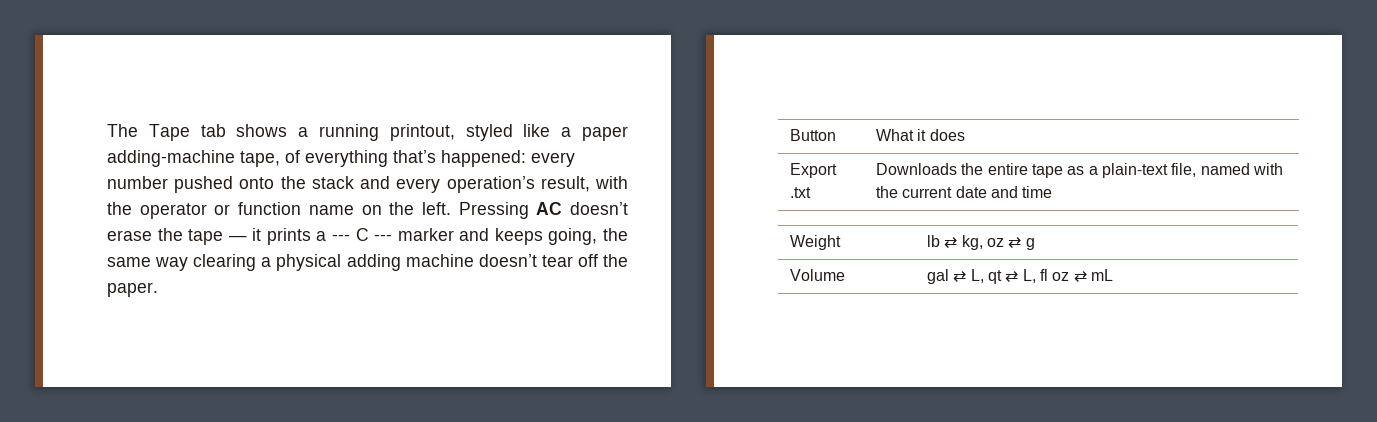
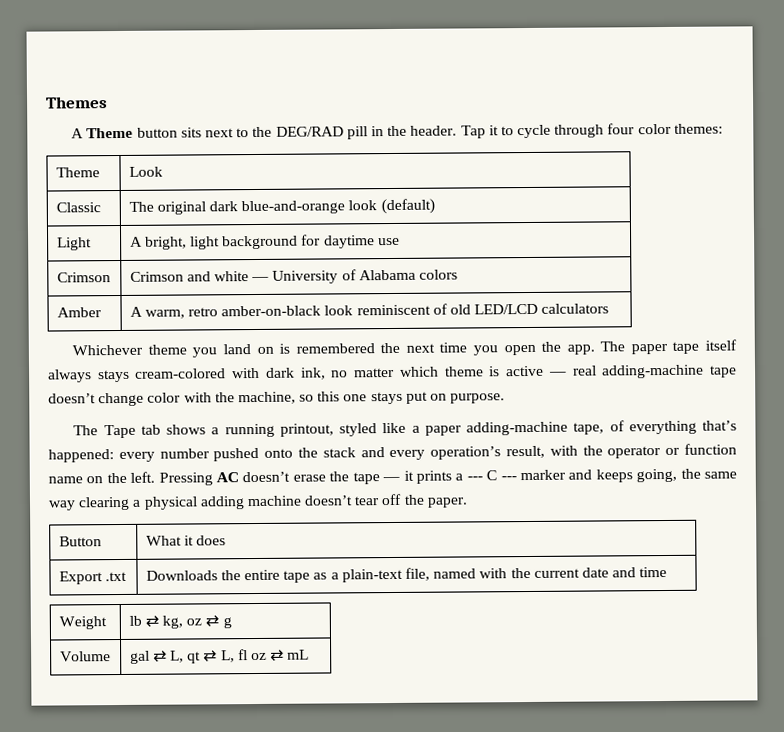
(107, 130) none -> [46,96,108,109] [71,123,723,140] [55,167,100,178] [128,166,163,177] [55,202,101,213] [128,198,435,215] [56,237,92,251] [129,234,400,250] [56,272,111,283] [129,269,459,284] [56,307,102,318] [129,303,610,319] [72,339,738,358] [48,364,738,383] [48,391,506,407] Themes // A Theme button sits next to the DEG/RAD pill in the header. Tap it to cycle through four color themes: // Theme | Look // Classic | The original dark blue-and-orange look (default) // Light | A bright, light background for daytime use // Crimson | Crimson and white — University of Alabama colors // Amber | A warm, retro amber-on-black look reminiscent of old LED/LCD calculators // Whichever theme you land on is remembered the next time you open the app. The paper tape itself always stays cream-colored with dark ink, no matter which theme is active — real adding-machine tape doesn’t change color with the machine, so this one stays put on purpose. //

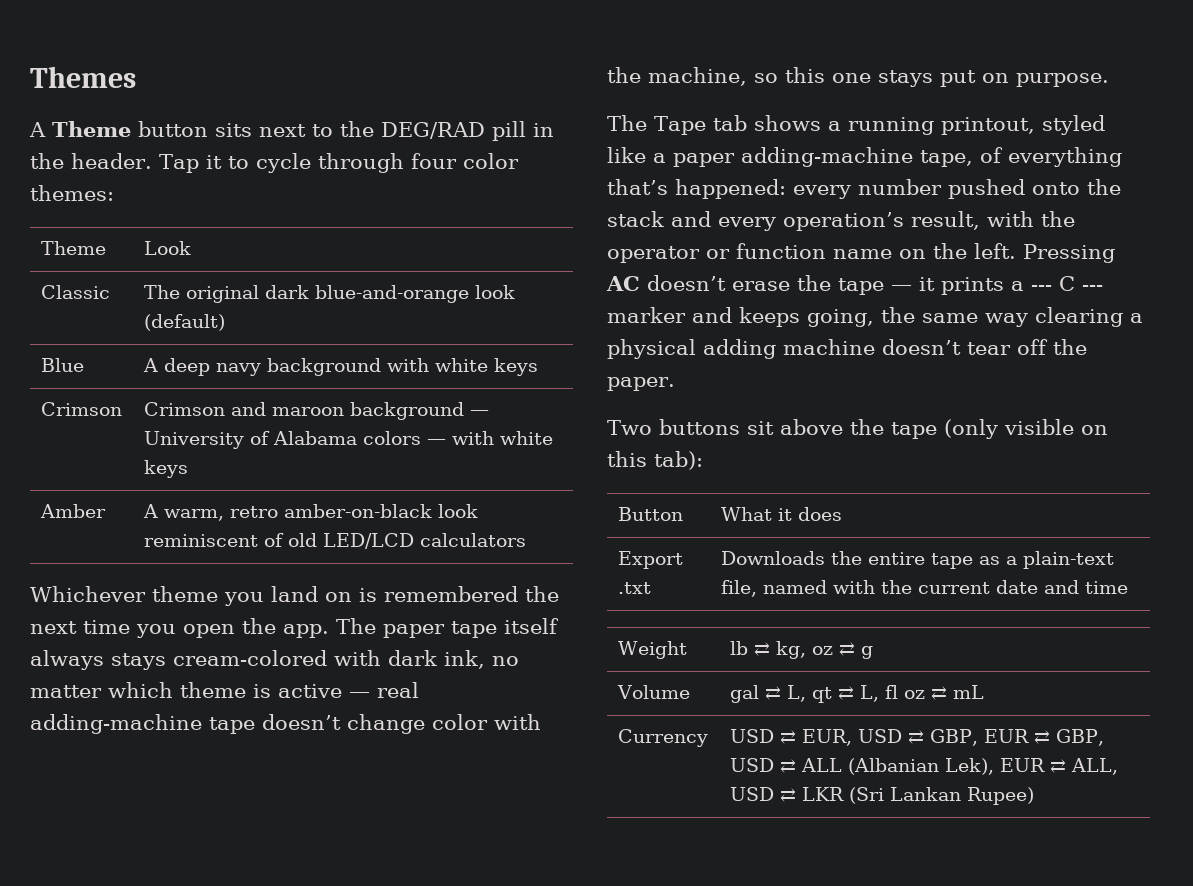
[56,237,92,251] [129,234,400,250] Light | A bright, light background for daytime use -> [40,358,84,372] [142,358,538,376] Blue | A deep navy background with white keys
[214,271,250,282] white -> [271,402,464,420] maroon background
(459, 274) none -> [426,431,553,445] [143,460,188,478] — with white keys
(468, 502) none -> [607,419,1108,439] [607,451,703,470] // Two buttons sit above the tape (only visible on this tab):
(310, 654) none -> [617,729,708,747] [729,729,1104,746] [729,758,1118,775] [729,787,1034,805] // Currency | USD ⇄ EUR, USD ⇄ GBP, EUR ⇄ GBP, USD ⇄ ALL (Albanian Lek), EUR ⇄ ALL, USD ⇄ LKR (Sri Lankan Rupee)

